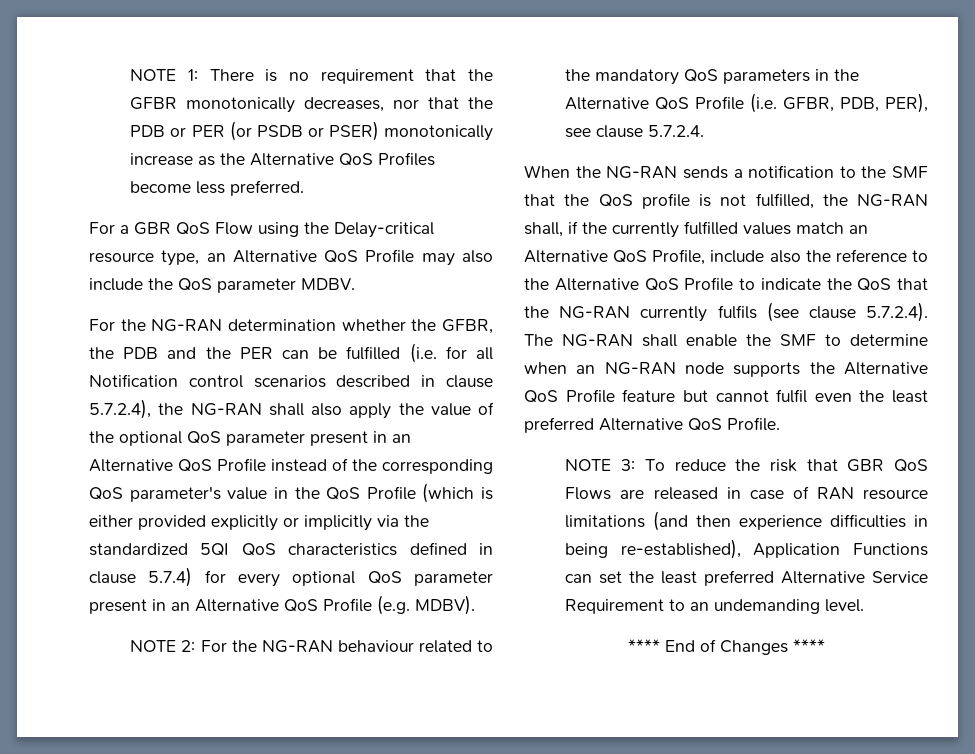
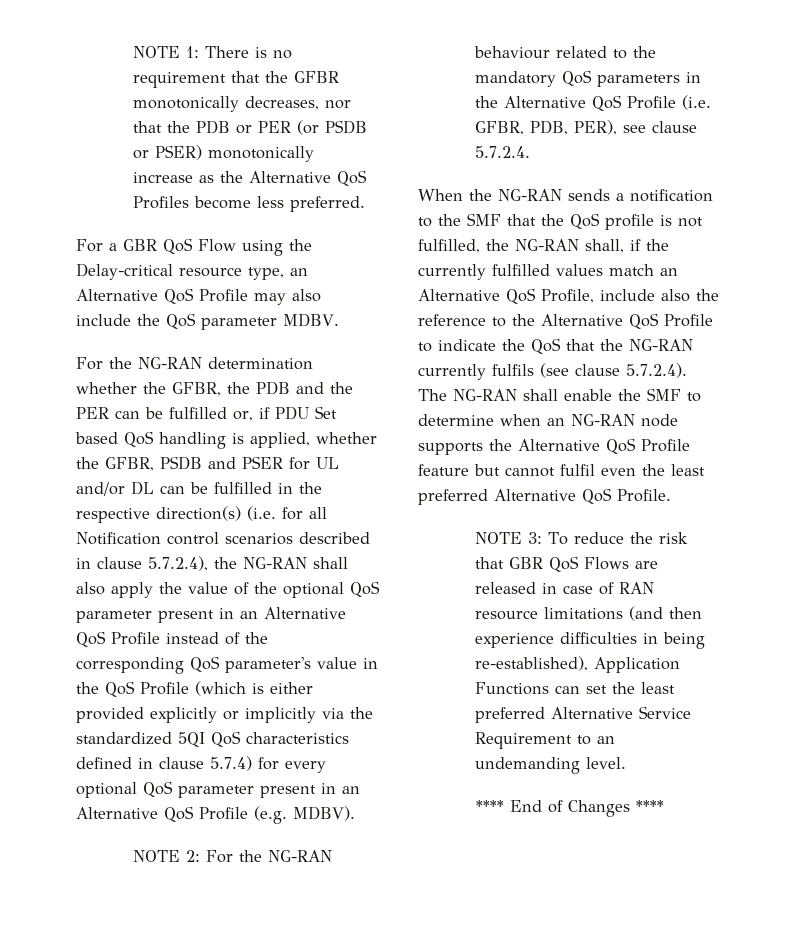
(401, 353) none -> [233,406,337,421] [75,431,377,449] [76,456,339,471] [76,481,322,496] [76,506,241,523] or, if PDU Set based QoS handling is applied, whether the GFBR, PSDB and PSER for UL and/or DL can be fulfilled in the respective direction(s)

